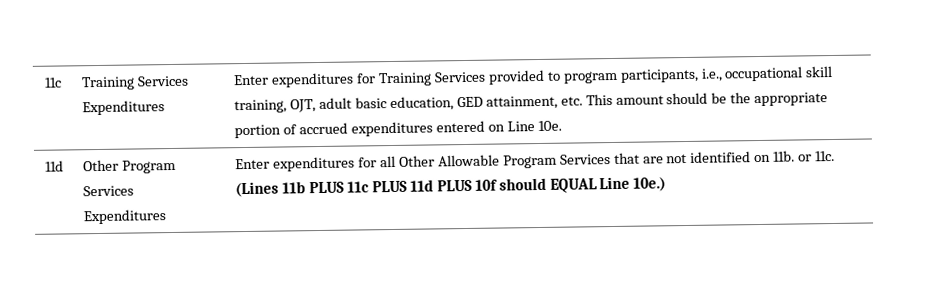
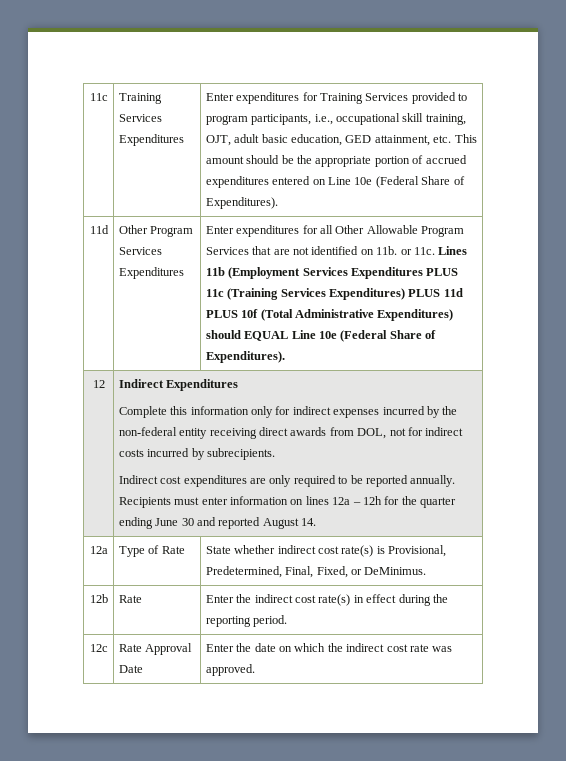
[537,120,562,132] 10e. -> [354,176,465,188] [205,197,278,209] 10e (Federal Share of Expenditures).
[235,176,667,198] (Lines 11b PLUS 11c PLUS 11d PLUS 10f should EQUAL Line 10e.) -> [438,246,468,255] [205,267,459,279] [205,288,463,300] [205,309,454,321] [205,330,437,342] [205,351,285,363] [92,380,105,388] [118,379,239,391] [118,406,458,418] [118,427,464,439] [118,448,276,460] [118,475,456,487] [118,496,457,508] [118,517,317,529] [89,546,108,554] [118,545,185,557] [205,545,447,557] [205,566,427,578] [89,594,108,603] [118,595,142,603] [205,594,448,606] [205,615,288,627] [89,644,108,652] [118,643,193,655] [118,665,143,673] [205,643,453,652] [205,664,255,676] Lines 11b (Employment Services Expenditures PLUS 11c (Training Services Expenditures) PLUS 11d PLUS 10f (Total Administrative Expenditures) should EQUAL Line 10e (Federal Share of Expenditures). // 12 | Indirect Expenditures // Complete this information only for indirect expenses incurred by the non-federal entity receiving direct awards from DOL, not for indirect costs incurred by subrecipients. // Indirect cost expenditures are only required to be reported annually. Recipients must enter information on lines 12a – 12h for the quarter ending June 30 and reported August 14. // 12a | Type of Rate | State whether indirect cost rate(s) is Provisional, Predetermined, Final, Fixed, or DeMinimus. // 12b | Rate | Enter the indirect cost rate(s) in effect during the reporting period. // 12c | Rate Approval Date | Enter the date on which the indirect cost rate was approved.

